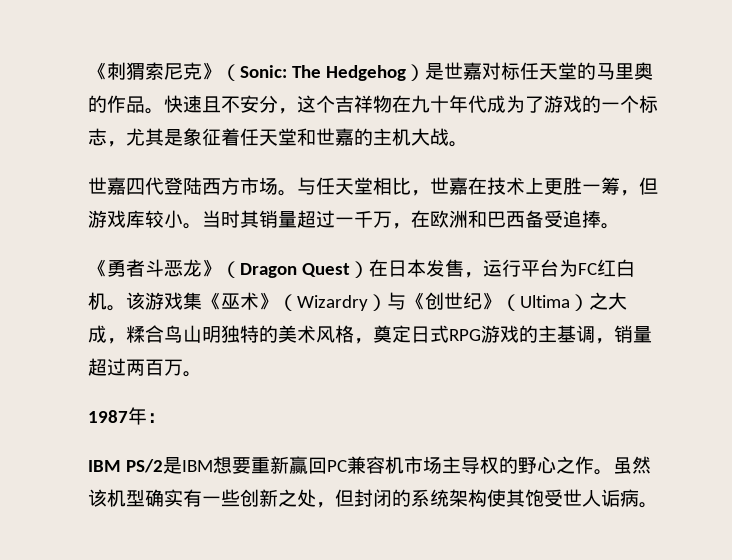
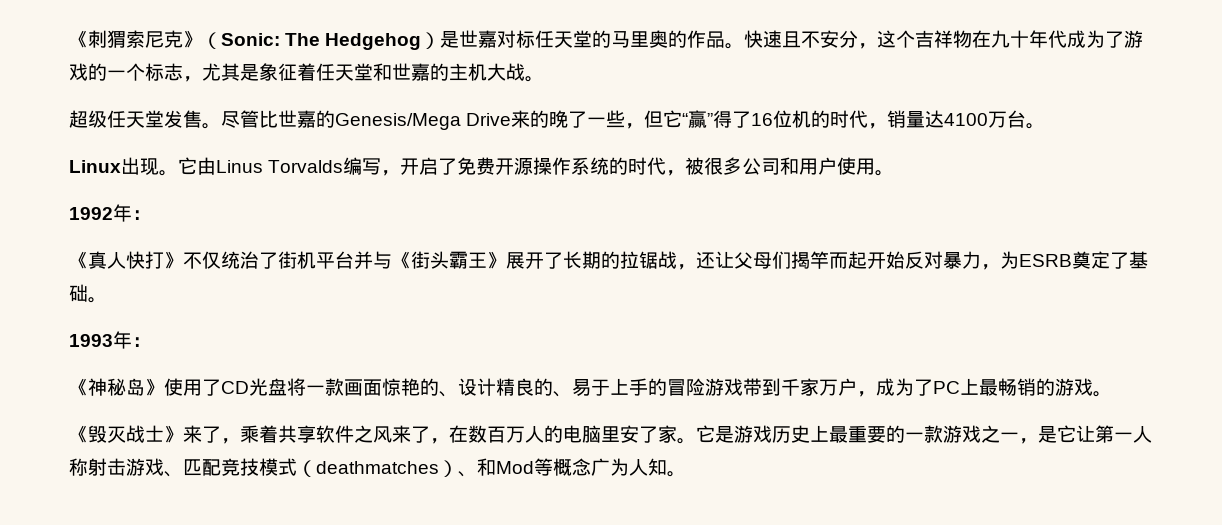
[88,177,658,196] [88,210,620,229] [88,259,635,278] [88,292,627,311] [88,325,652,344] [88,358,202,377] [88,407,166,425] [88,456,651,475] [88,489,639,508] 世嘉四代登陆西方市场。与任天堂相比，世嘉在技术上更胜一筹，但游戏库较小。当时其销量超过一千万，在欧洲和巴西备受追捧。 // 《勇者斗恶龙》（Dragon Quest）在日本发售，运行平台为FC红白机。该游戏集《巫术》（Wizardry）与《创世纪》（Ultima）之大成，糅合鸟山明独特的美术风格，奠定日式RPG游戏的主基调，销量超过两百万。 // 1987年： // IBM PS/2是IBM想要重新赢回PC兼容机市场主导权的野心之作。虽然该机型确实有一些创新之处，但封闭的系统架构使其饱受世人诟病 -> [69,110,1046,130] [69,157,895,176] [69,204,151,222] [69,251,1148,270] [69,284,107,303] [69,331,151,349] [69,378,1112,397] [69,425,1152,444] [69,458,667,477] 超级任天堂发售。尽管比世嘉的Genesis/Mega Drive来的晚了一些，但它“赢”得了16位机的时代，销量达4100万台。 // Linux出现。它由Linus Torvalds编写，开启了免费开源操作系统的时代，被很多公司和用户使用。 // 1992年： // 《真人快打》不仅统治了街机平台并与《街头霸王》展开了长期的拉锯战，还让父母们揭竿而起开始反对暴力，为ESRB奠定了基础。 // 1993年： // 《神秘岛》使用了CD光盘将一款画面惊艳的、设计精良的、易于上手的冒险游戏带到千家万户，成为了PC上最畅销的游戏。 // 《毁灭战士》来了，乘着共享软件之风来了，在数百万人的电脑里安了家。它是游戏历史上最重要的一款游戏之一，是它让第一人称射击游戏、匹配竞技模式（deathmatches）、和Mod等概念广为人知

